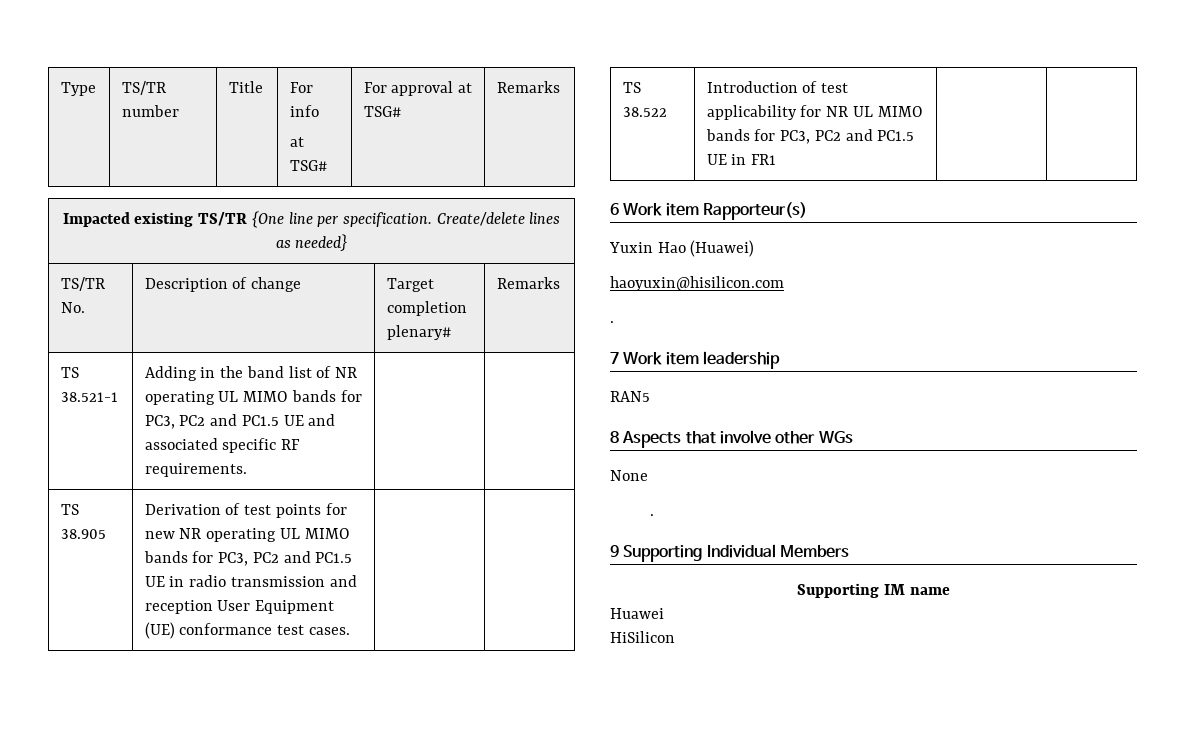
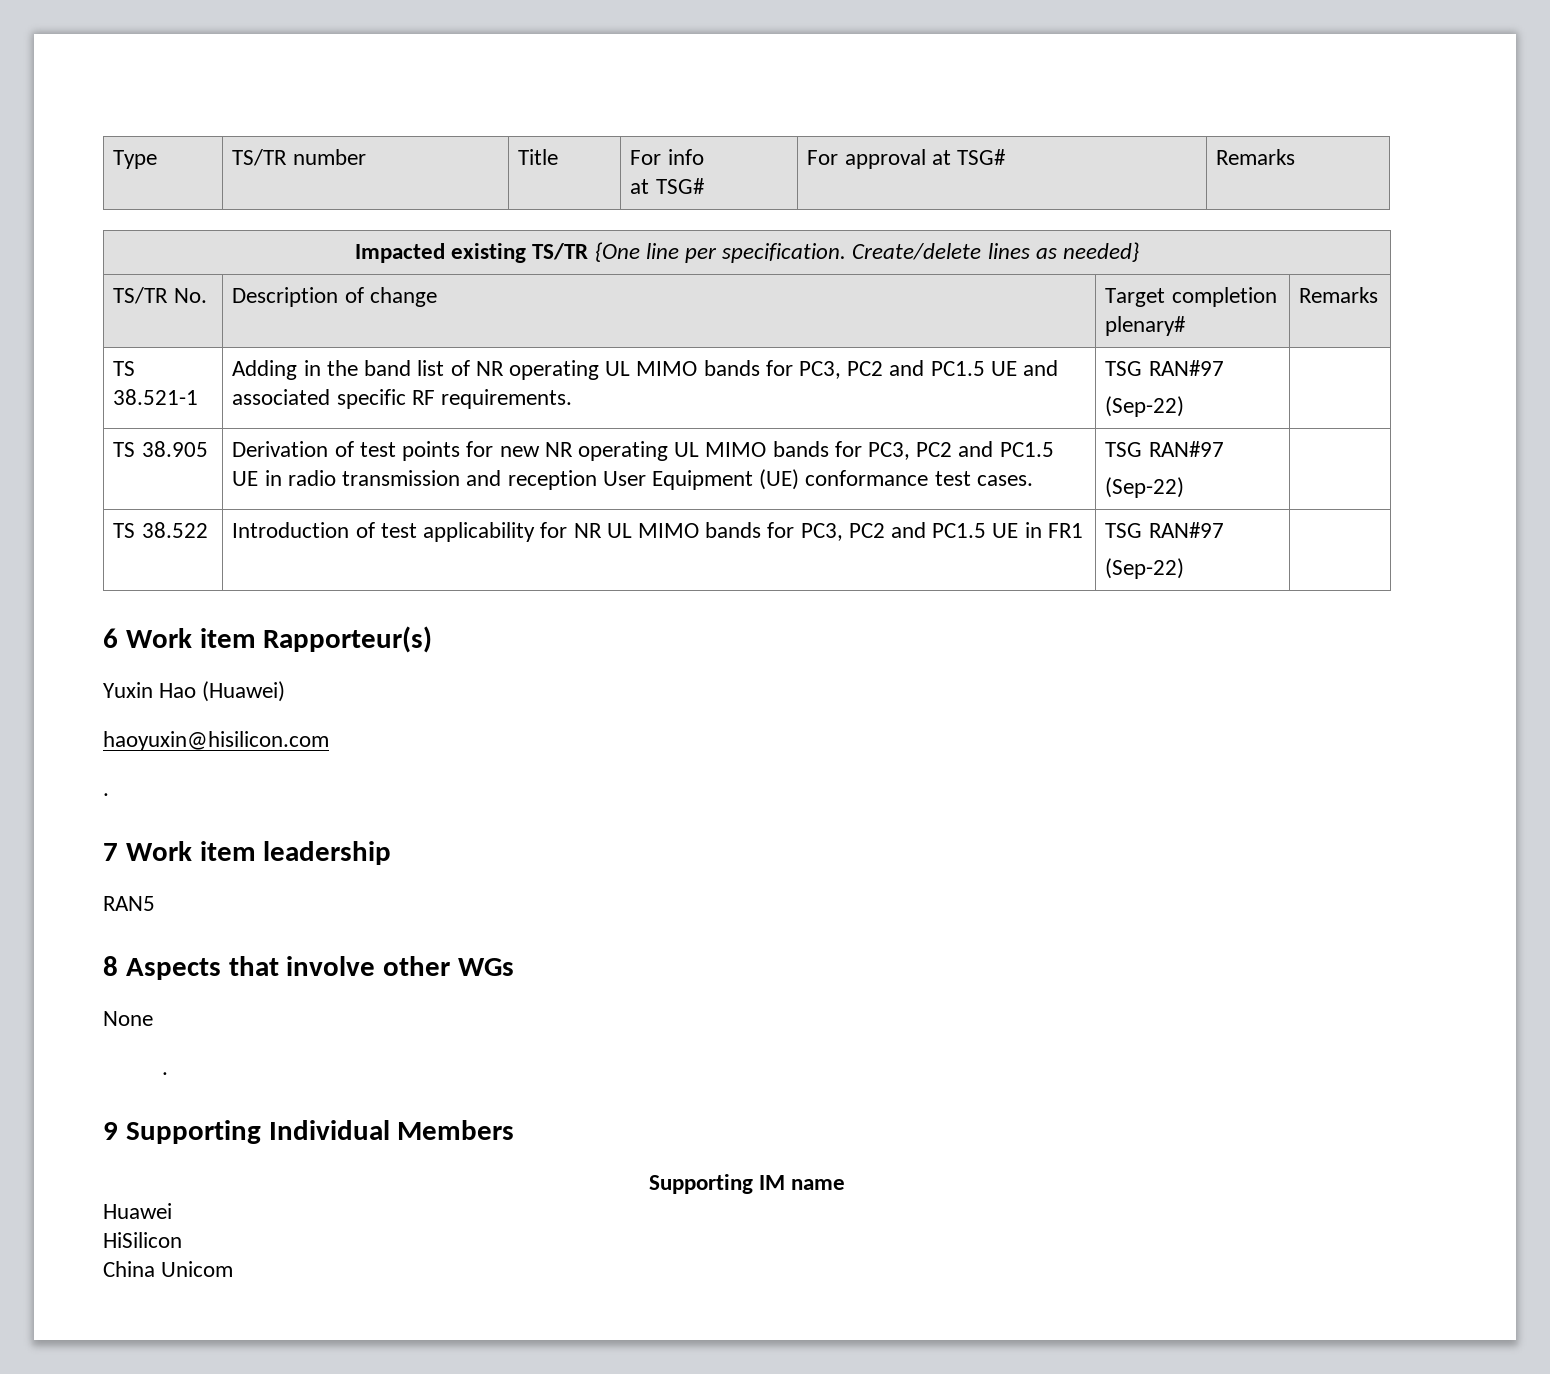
(247, 470) none -> [1105,360,1224,376] [1105,396,1185,417] TSG RAN#97 // (Sep-22)
(350, 631) none -> [1105,441,1224,457] [1105,477,1185,498] TSG RAN#97 // (Sep-22)
(777, 159) none -> [1105,522,1224,538] [1105,558,1185,579] TSG RAN#97 // (Sep-22)
(675, 637) none -> [103,1261,234,1277] // China Unicom

